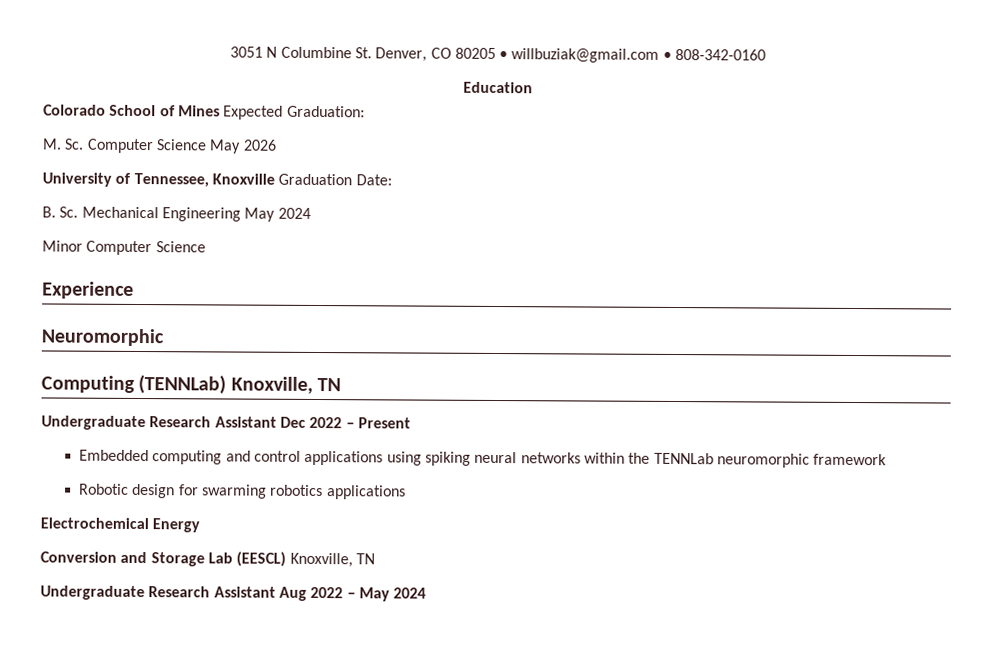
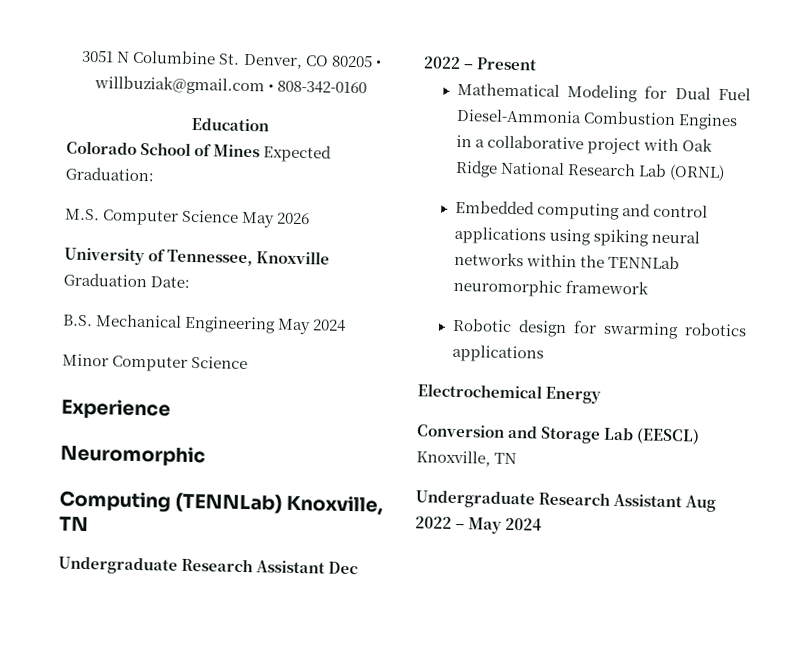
[42,138,85,150] M. Sc. -> [64,208,100,221] M.S.
[42,206,79,218] B. Sc. -> [62,314,93,327] B.S.
(411, 423) none -> [456,82,751,103] [455,108,739,131] [455,134,714,155] [454,159,726,182] // Mathematical Modeling for Dual Fuel Diesel-Ammonia Combustion Engines in a collaborative project with Oak Ridge National Research Lab (ORNL)

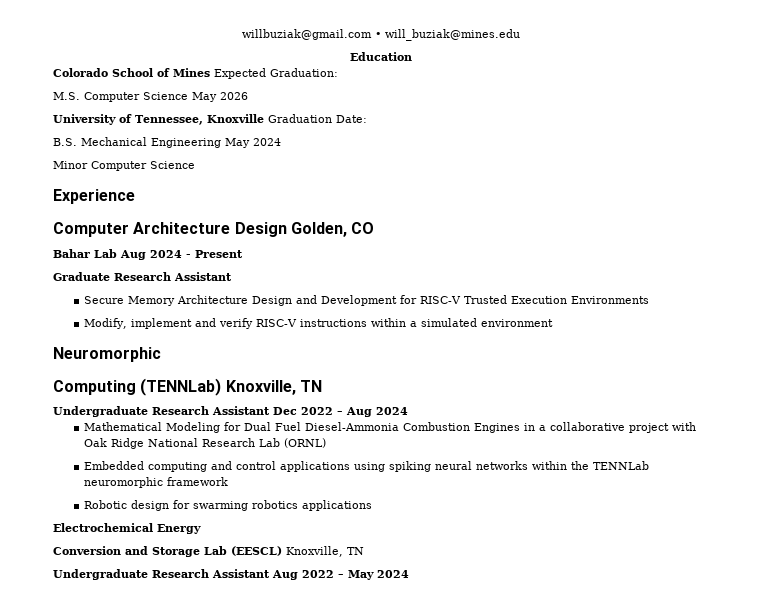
[81,49,382,70] 3051 N Columbine St. Denver, CO 80205 • -> (241, 34) none
[277,80,368,95] 808-342-0160 -> [384,29,520,41] will_buziak@mines.edu
(171, 409) none -> [53,222,375,237] [53,249,243,260] [53,272,232,281] [83,295,649,306] [83,318,553,329] // Computer Architecture Design Golden, CO // Bahar Lab Aug 2024 - Present // Graduate Research Assistant // Secure Memory Architecture Design and Development for RISC-V Trusted Execution Environments // Modify, implement and verify RISC-V instructions within a simulated environment
[476,57,538,71] Present -> [346,407,408,417] Aug 2024

